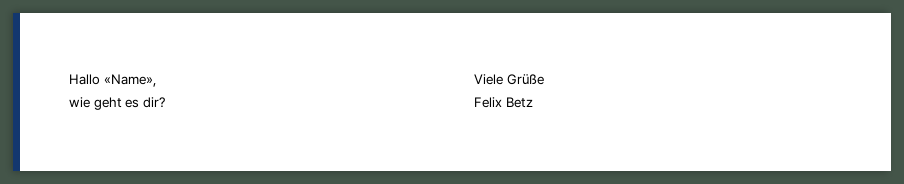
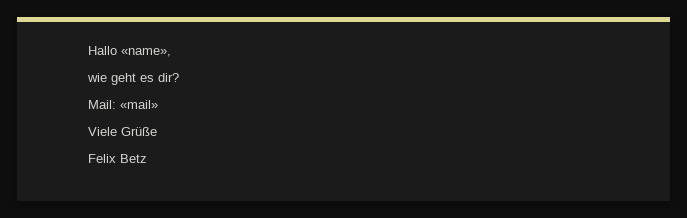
[103,74,156,87] «Name», -> [121,48,171,57] «name»,
(165, 102) none -> [88,100,158,109] // Mail: «mail»

